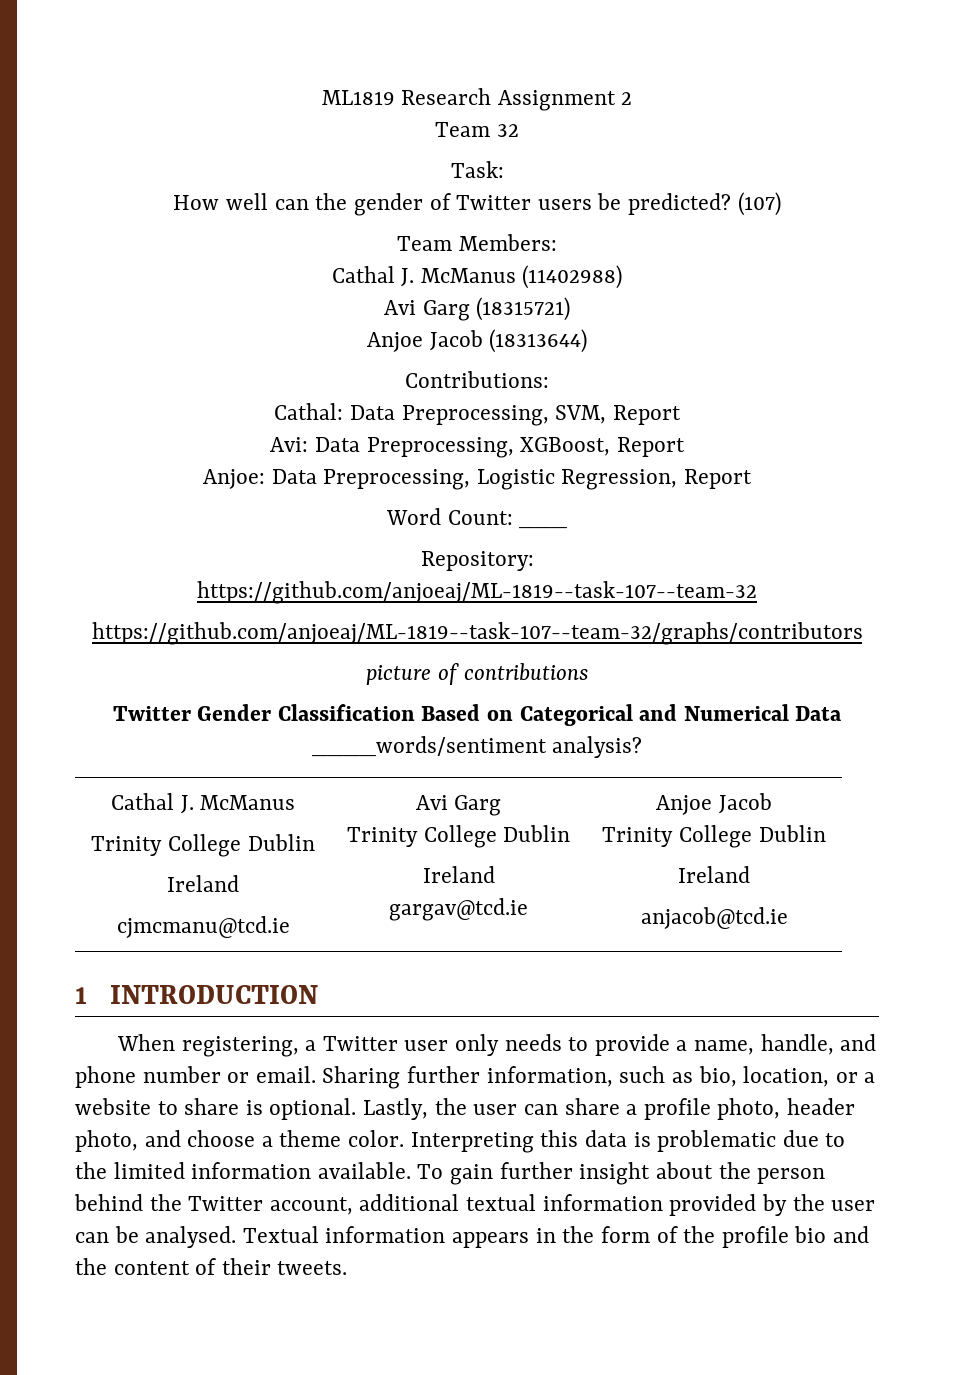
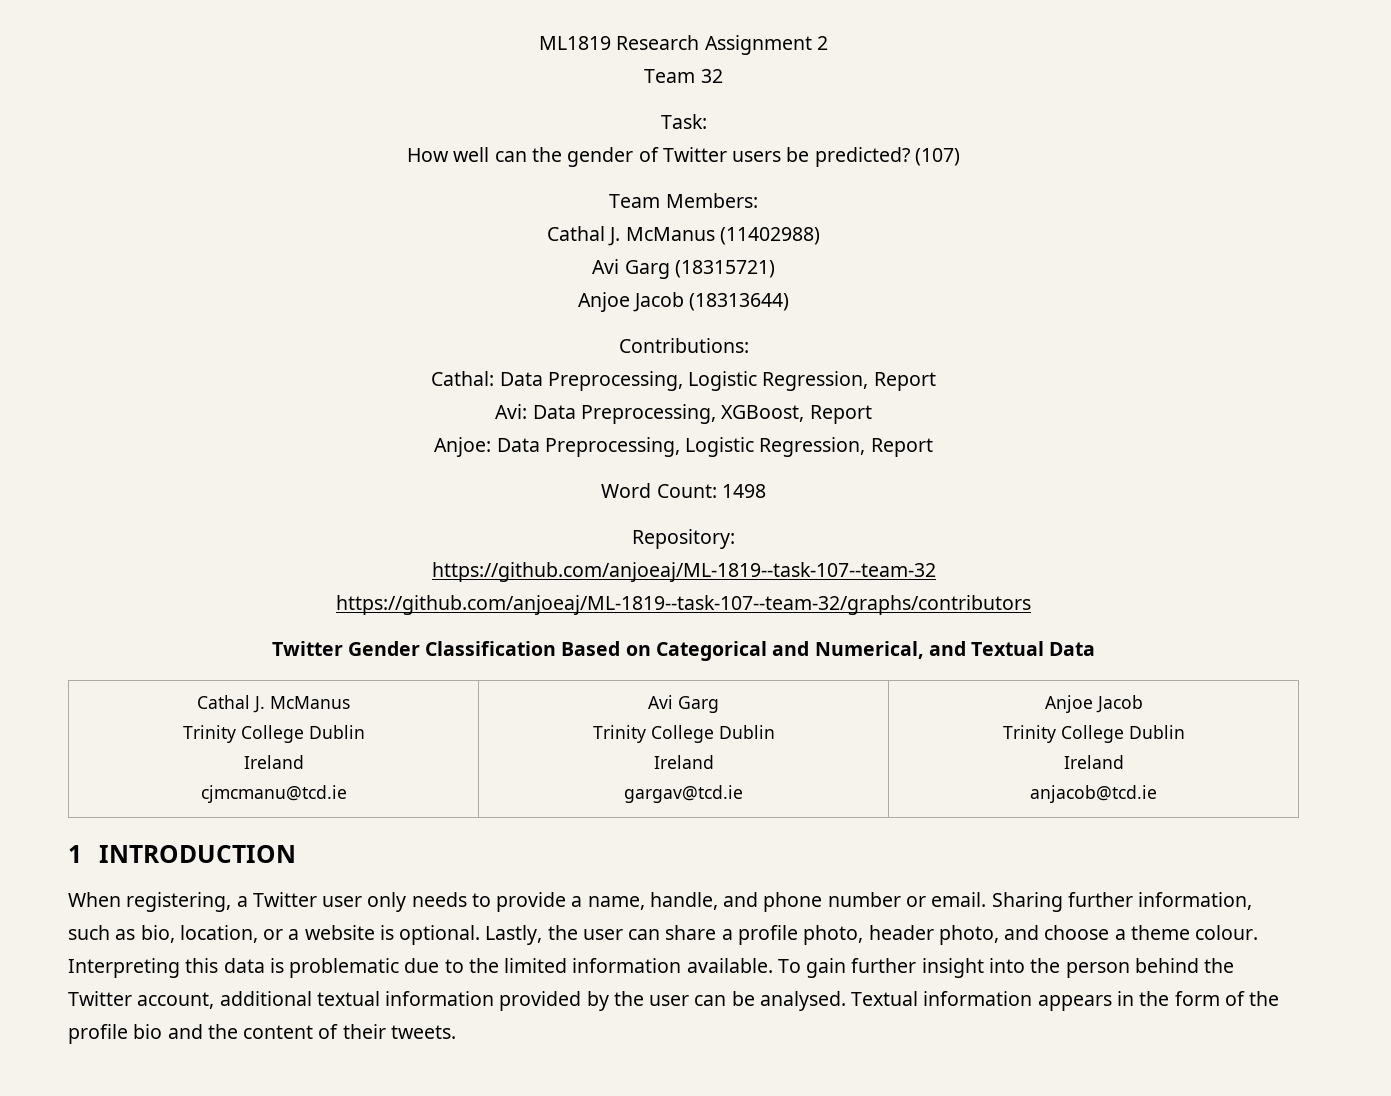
[555,405,607,424] SVM, -> [688,371,869,391] Logistic Regression,
[519,525,568,529] ___ -> [721,484,766,498] 1498
[366,663,588,685] // picture of contributions -> (1031, 605) none
[683,704,843,721] [311,736,643,758] Numerical Data ____words/sentiment analysis? -> [814,641,1096,659] Numerical, and Textual Data
[157,1098,240,1115] to share -> (375, 932) none
[348,1130,405,1147] color. -> [1195,925,1259,940] colour.
[655,1162,713,1179] about -> [988,958,1025,973] into

